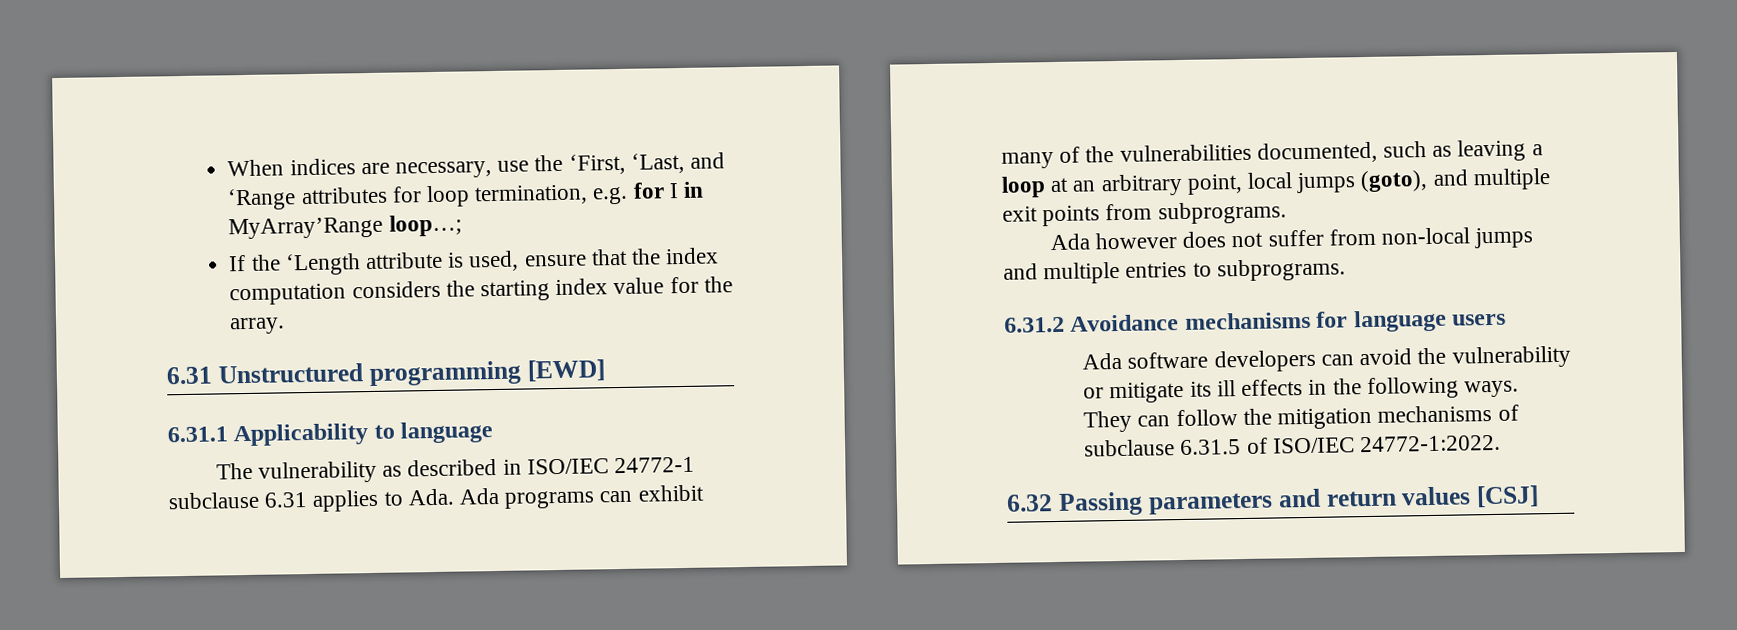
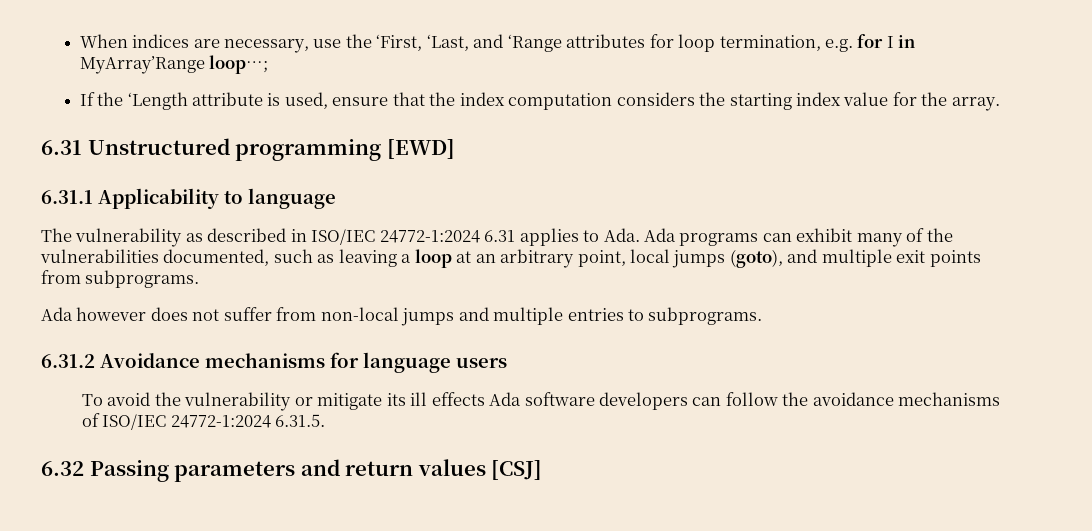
[613,456,695,474] [168,491,260,510] 24772-1 subclause -> [379,230,480,243] 24772-1:2024
[1082,349,1354,373] Ada software developers can -> [82,394,104,406] To
[1308,376,1519,400] [1083,410,1133,433] in the following ways. They -> [489,392,689,410] Ada software developers
[1277,407,1373,430] mitigation -> [812,392,894,406] avoidance
[1084,434,1502,457] subclause 6.31.5 of ISO/IEC 24772-1:2022. -> [102,414,326,430] ISO/IEC 24772-1:2024 6.31.5.

